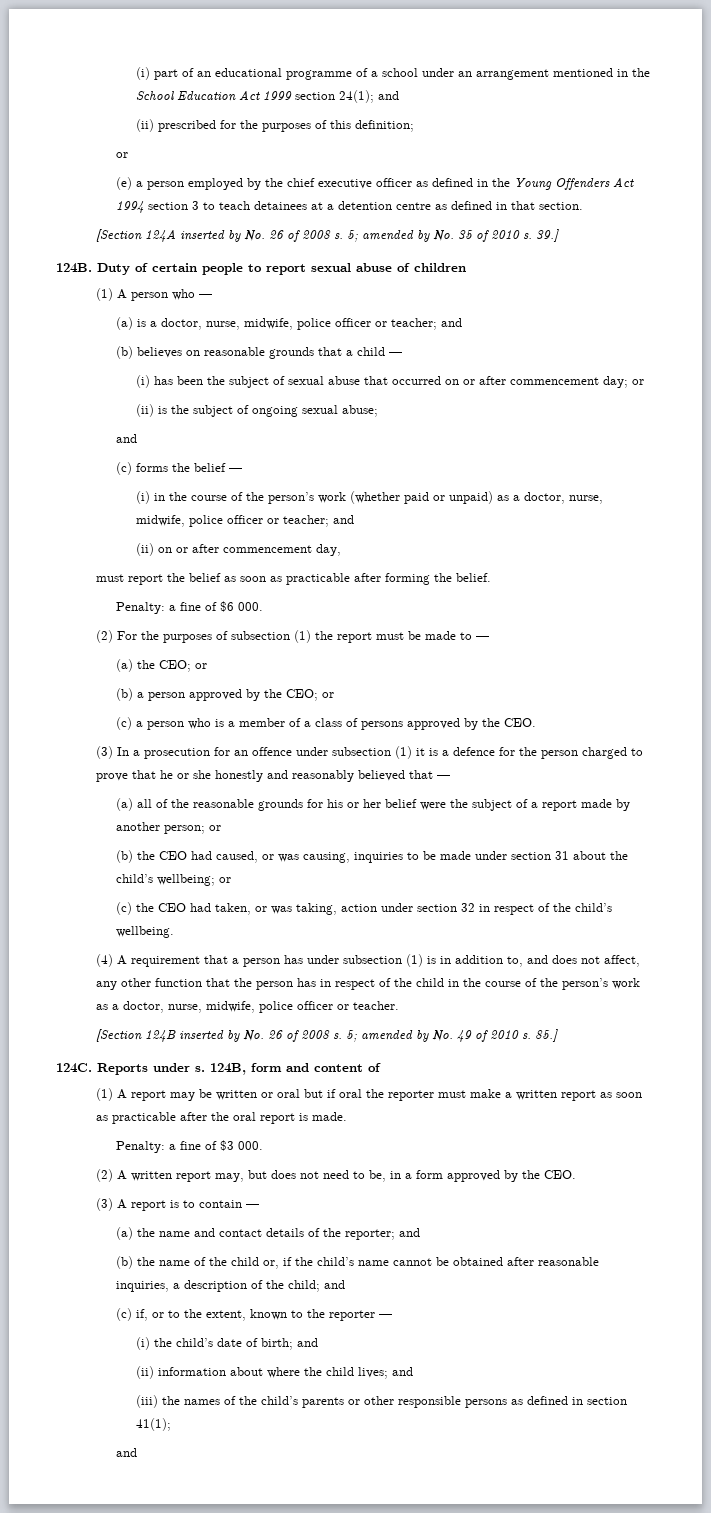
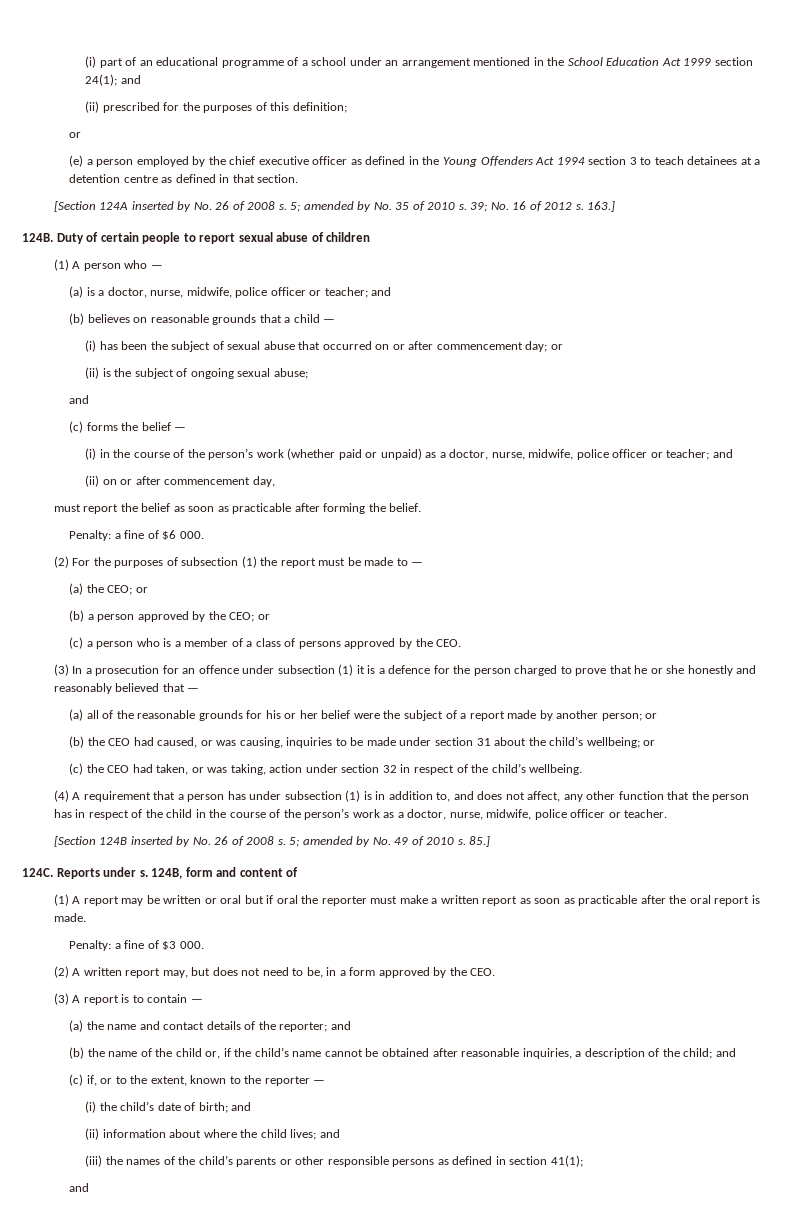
[535,229,559,242] 39.] -> [470,201,616,212] 39; No. 16 of 2012 s. 163.]

